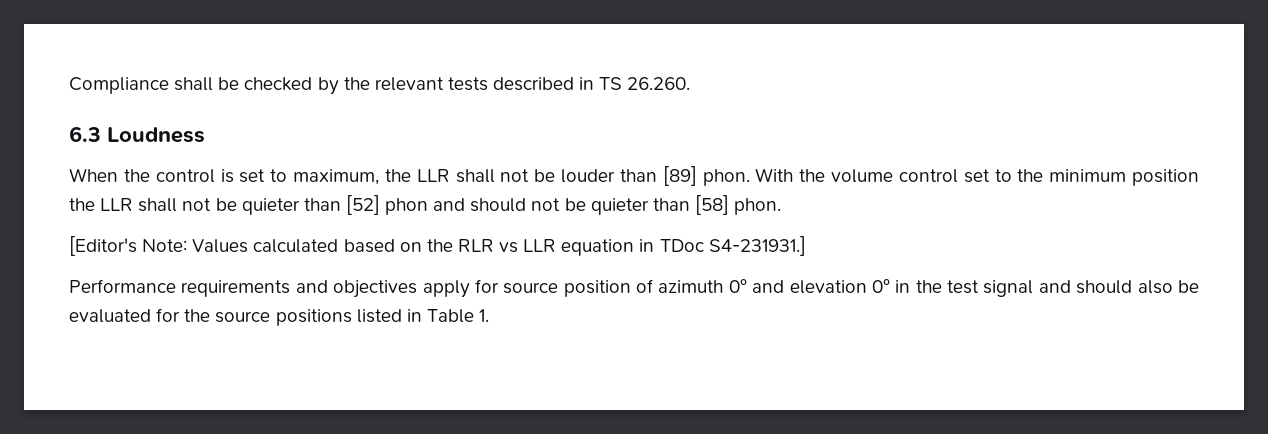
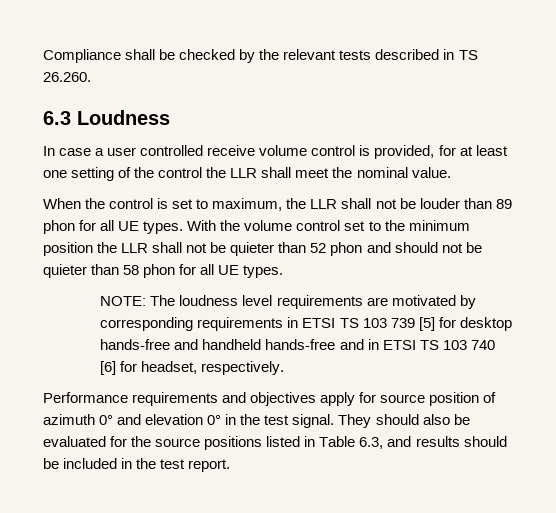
(205, 135) none -> [43,145,508,159] [43,167,451,181] // In case a user controlled receive volume control is provided, for at least one setting of the control the LLR shall meet the nominal value.
[662,166,750,186] [89] phon. -> [495,199,512,209] [43,220,184,234] 89 phon for all UE types.
[345,195,380,215] [52] -> [310,243,327,253] 52
[694,195,782,215] [69,236,806,256] [58] phon. // [Editor's Note: Values calculated based on the RLR vs LLR equation in TDoc S4-231931.] -> [123,264,284,278] [100,295,476,309] [100,317,512,331] [100,339,495,350] [100,361,285,375] 58 phon for all UE types. // NOTE: The loudness level requirements are motivated by corresponding requirements in ETSI TS 103 739 [5] for desktop hands-free and handheld hands-free and in ETSI TS 103 740 [6] for headset, respectively.
[983,280,1071,297] signal and -> [292,414,372,428] signal. They
[479,309,490,322] 1. -> [359,436,507,449] [43,458,231,472] 6.3, and results should be included in the test report.

